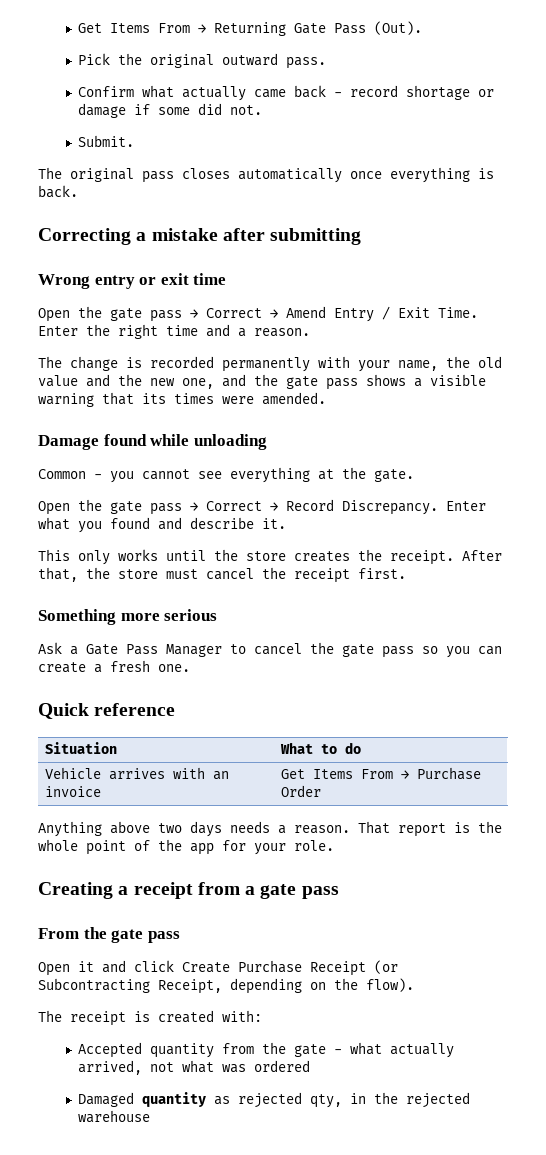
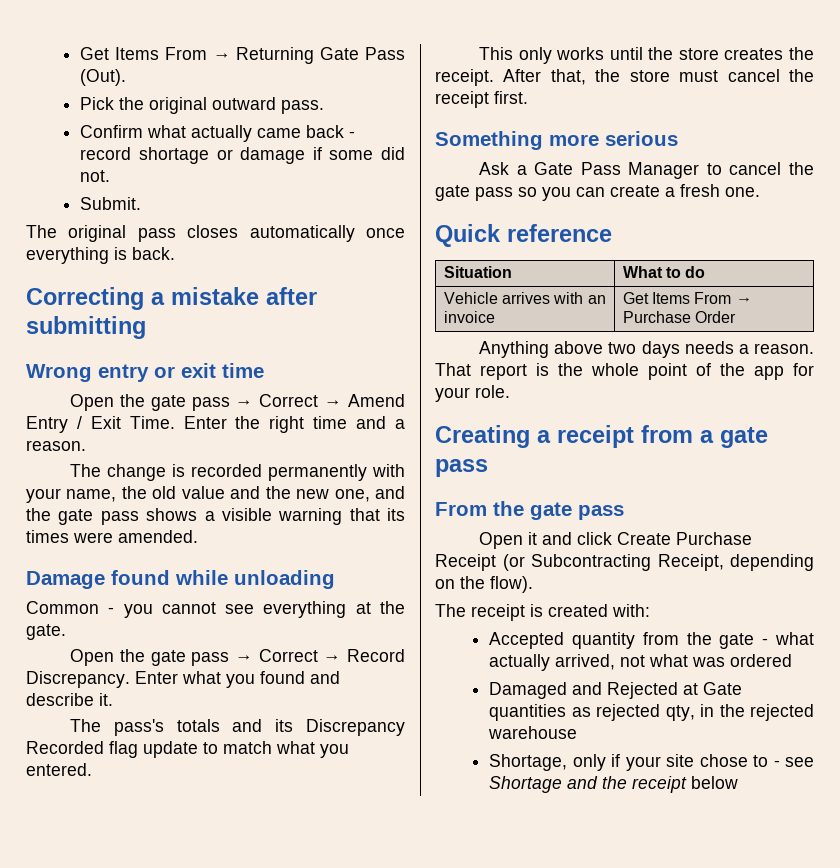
(286, 523) none -> [70,719,405,736] [26,741,349,758] [26,763,92,776] // The pass's totals and its Discrepancy Recorded flag update to match what you entered.
[142,1092,207,1107] quantity -> [572,682,743,699] [489,704,567,721] and Rejected at Gate quantities
(151, 1116) none -> [489,754,815,771] [489,776,739,793] // Shortage, only if your site chose to - see Shortage and the receipt below

